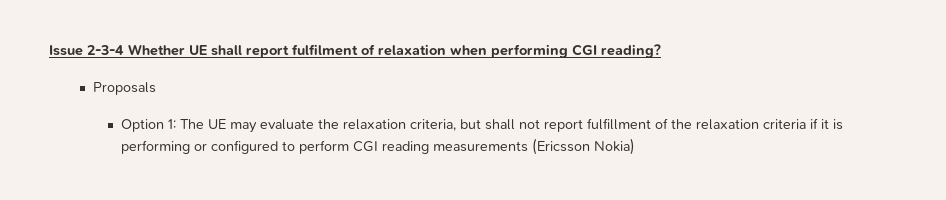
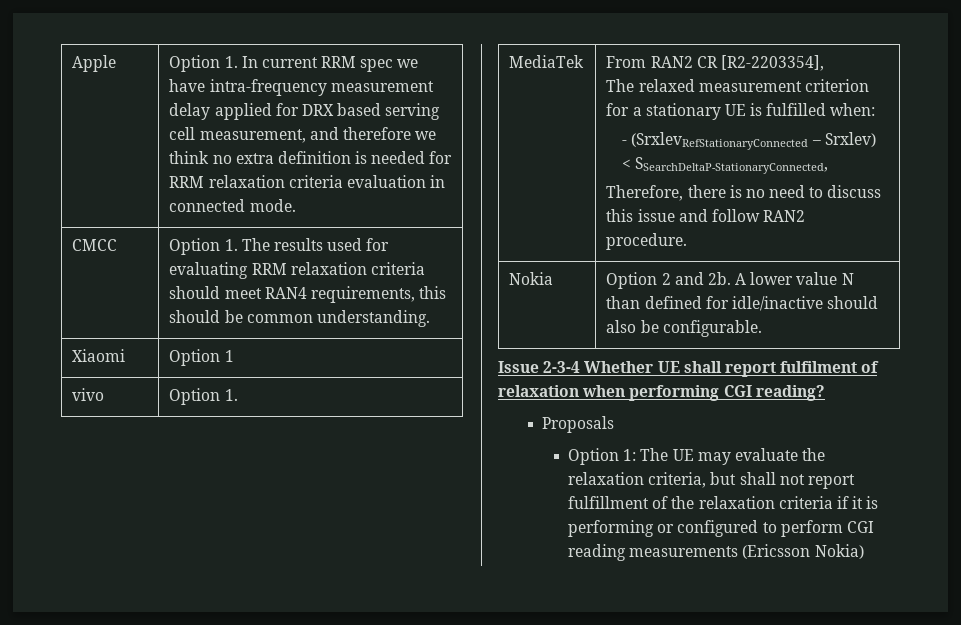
(49, 50) none -> [72,55,117,72] [169,55,419,72] [169,79,434,96] [169,103,441,120] [169,127,437,143] [169,151,453,164] [169,175,446,188] [169,199,296,212] [72,239,118,251] [169,238,390,255] [169,262,425,279] [169,286,447,303] [169,310,430,327] [72,349,126,362] [169,349,234,366] [72,388,105,401] [169,388,238,405] [509,55,585,68] [606,55,824,71] [606,79,869,92] [606,103,876,120] [622,132,876,150] [622,157,829,174] [606,185,882,201] [606,209,806,222] [606,233,688,250] [509,272,554,285] [606,272,854,289] [606,296,879,311] [606,320,762,337] Apple | Option 1. In current RRM spec we have intra-frequency measurement delay applied for DRX based serving cell measurement, and therefore we think no extra definition is needed for RRM relaxation criteria evaluation in connected mode. // CMCC | Option 1. The results used for evaluating RRM relaxation criteria should meet RAN4 requirements, this should be common understanding. // Xiaomi | Option 1 // vivo | Option 1. // MediaTek | From RAN2 CR [R2-2203354], // The relaxed measurement criterion for a stationary UE is fulfilled when: // - (SrxlevRefStationaryConnected – Srxlev) < SSearchDeltaP-StationaryConnected, // Therefore, there is no need to discuss this issue and follow RAN2 procedure. // Nokia | Option 2 and 2b. A lower value N than defined for idle/inactive should also be configurable. //

